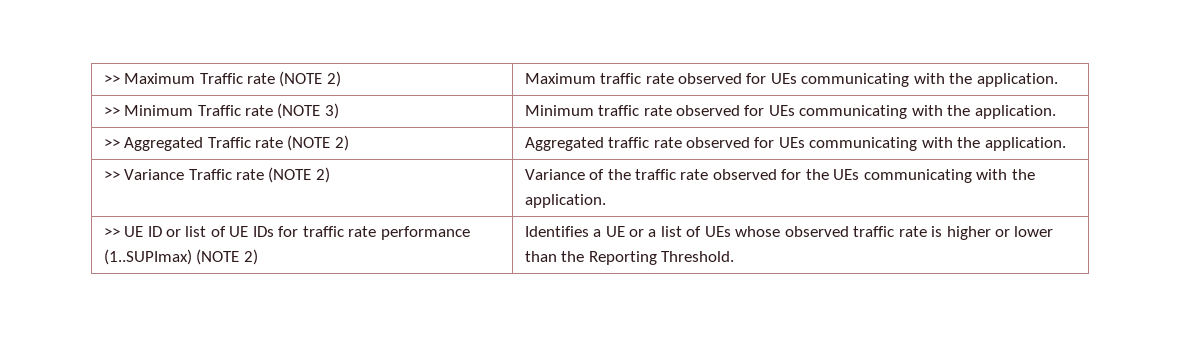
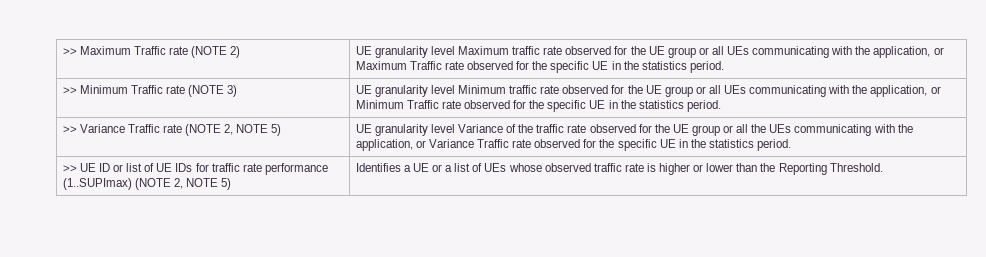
(341, 79) none -> [355,46,455,58] UE granularity level
[770,73,1058,87] UEs communicating with the application. -> [630,46,944,58] [355,61,724,73] the UE group or all UEs communicating with the application, or Maximum Traffic rate observed for the specific UE in the statistics period.
(339, 111) none -> [355,85,455,97] UE granularity level
[768,105,1056,119] [103,135,349,151] [524,137,1066,151] UEs communicating with the application. // >> Aggregated Traffic rate (NOTE 2) | Aggregated traffic rate observed for UEs communicating with the application. -> [627,85,941,97] [355,100,721,112] the UE group or all UEs communicating with the application, or Minimum Traffic rate observed for the specific UE in the statistics period.
[315,167,330,183] 2) | -> [224,124,282,136] [355,124,455,136] 2, NOTE 5) | UE granularity level
[833,169,1035,183] [524,194,606,208] UEs communicating with the application. -> [672,124,913,136] [355,139,792,151] UE group or all the UEs communicating with the application, or Variance Traffic rate observed for the specific UE in the statistics period.
[243,249,258,265] 2) -> [173,178,232,190] 2, NOTE 5)

